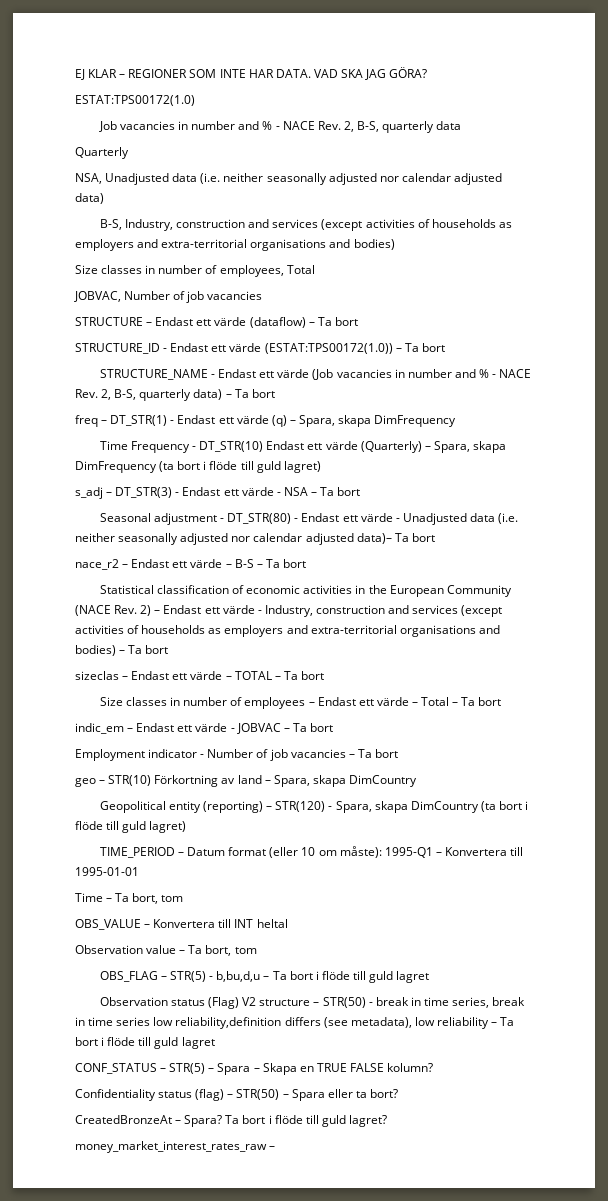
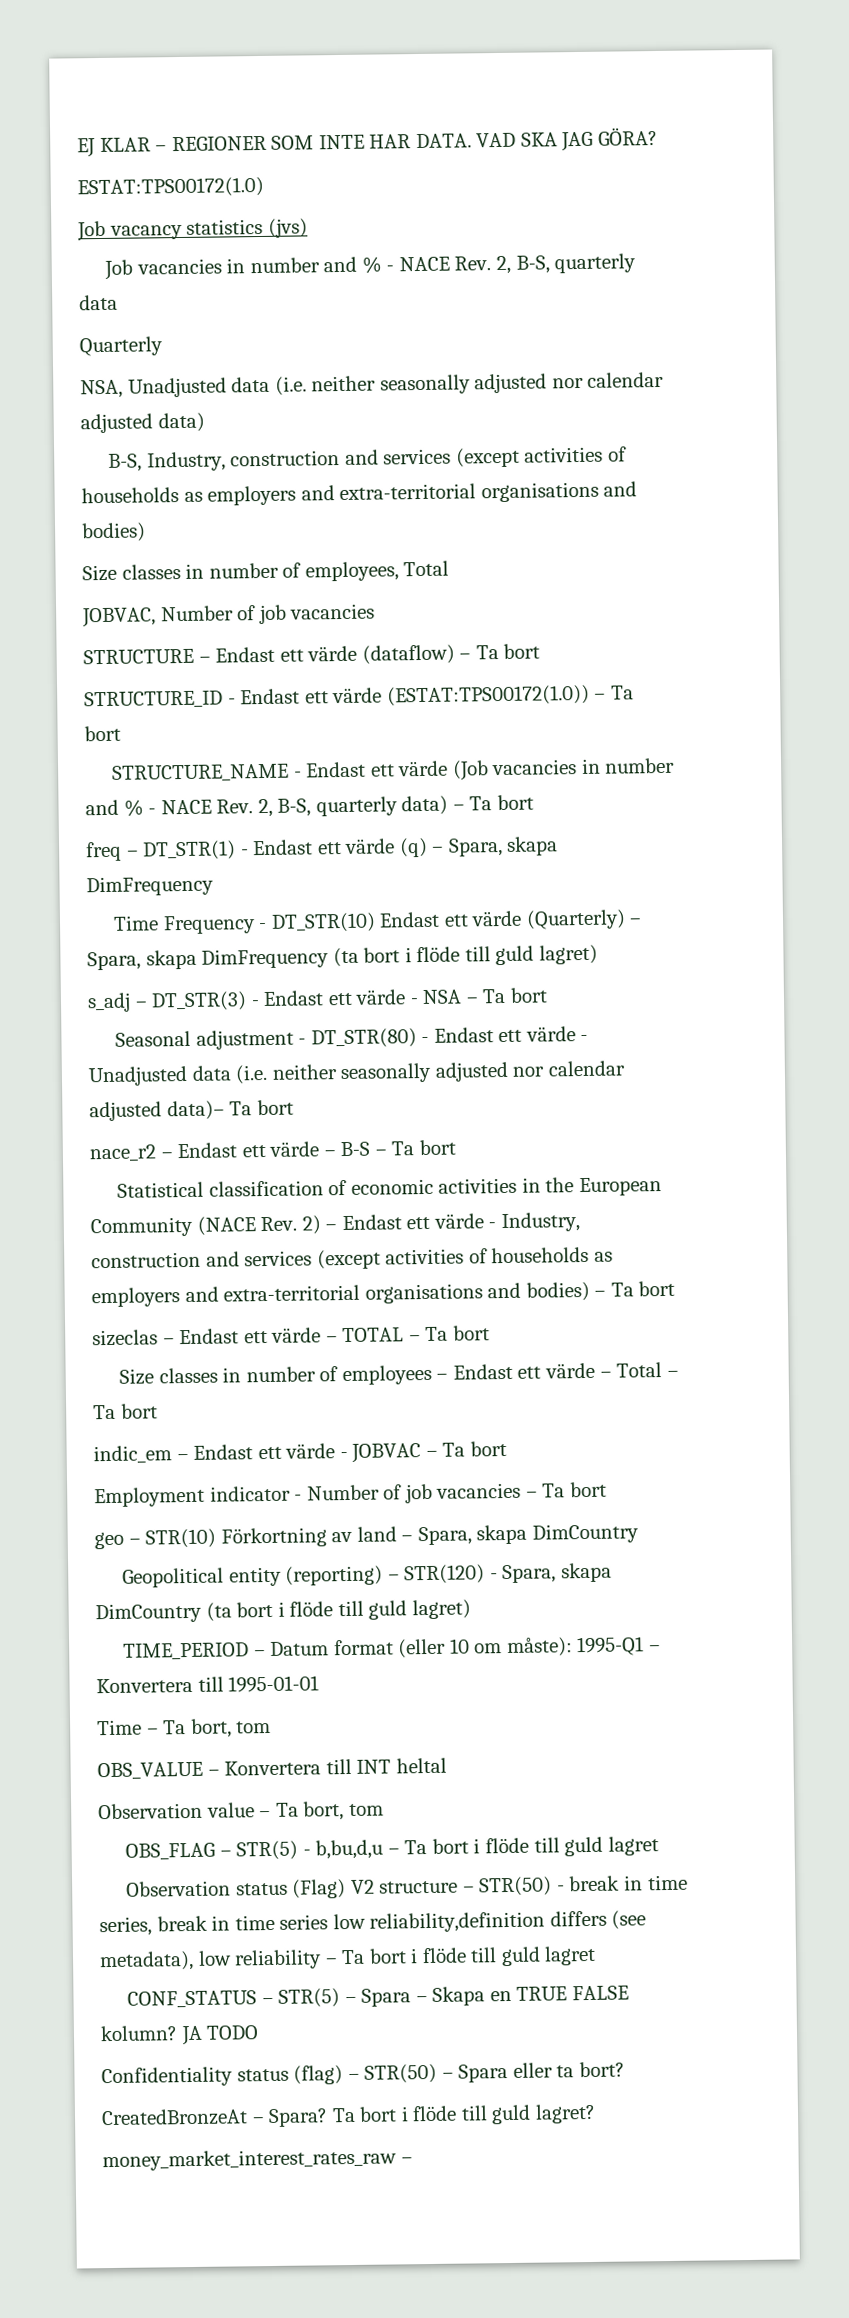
(195, 100) none -> [77,218,308,242] // Job vacancy statistics (jvs)
(434, 1067) none -> [180,2025,260,2046] JA TODO

